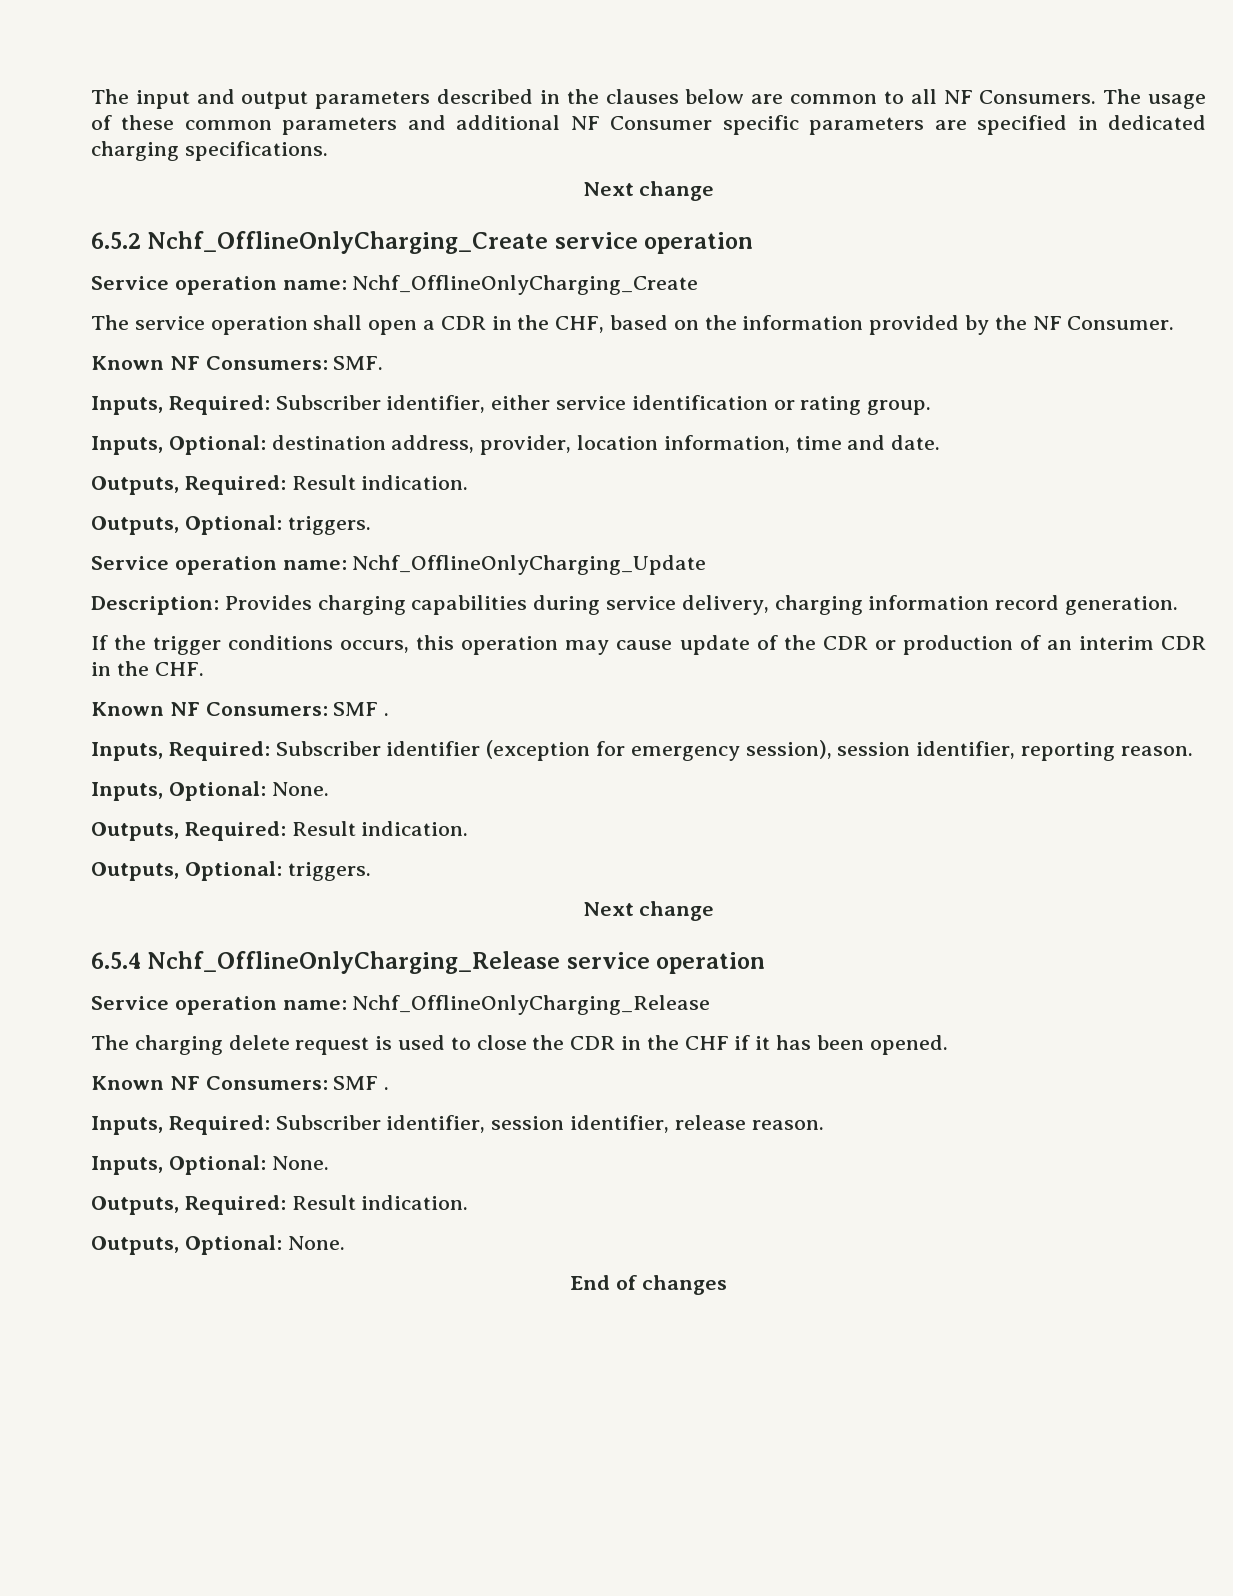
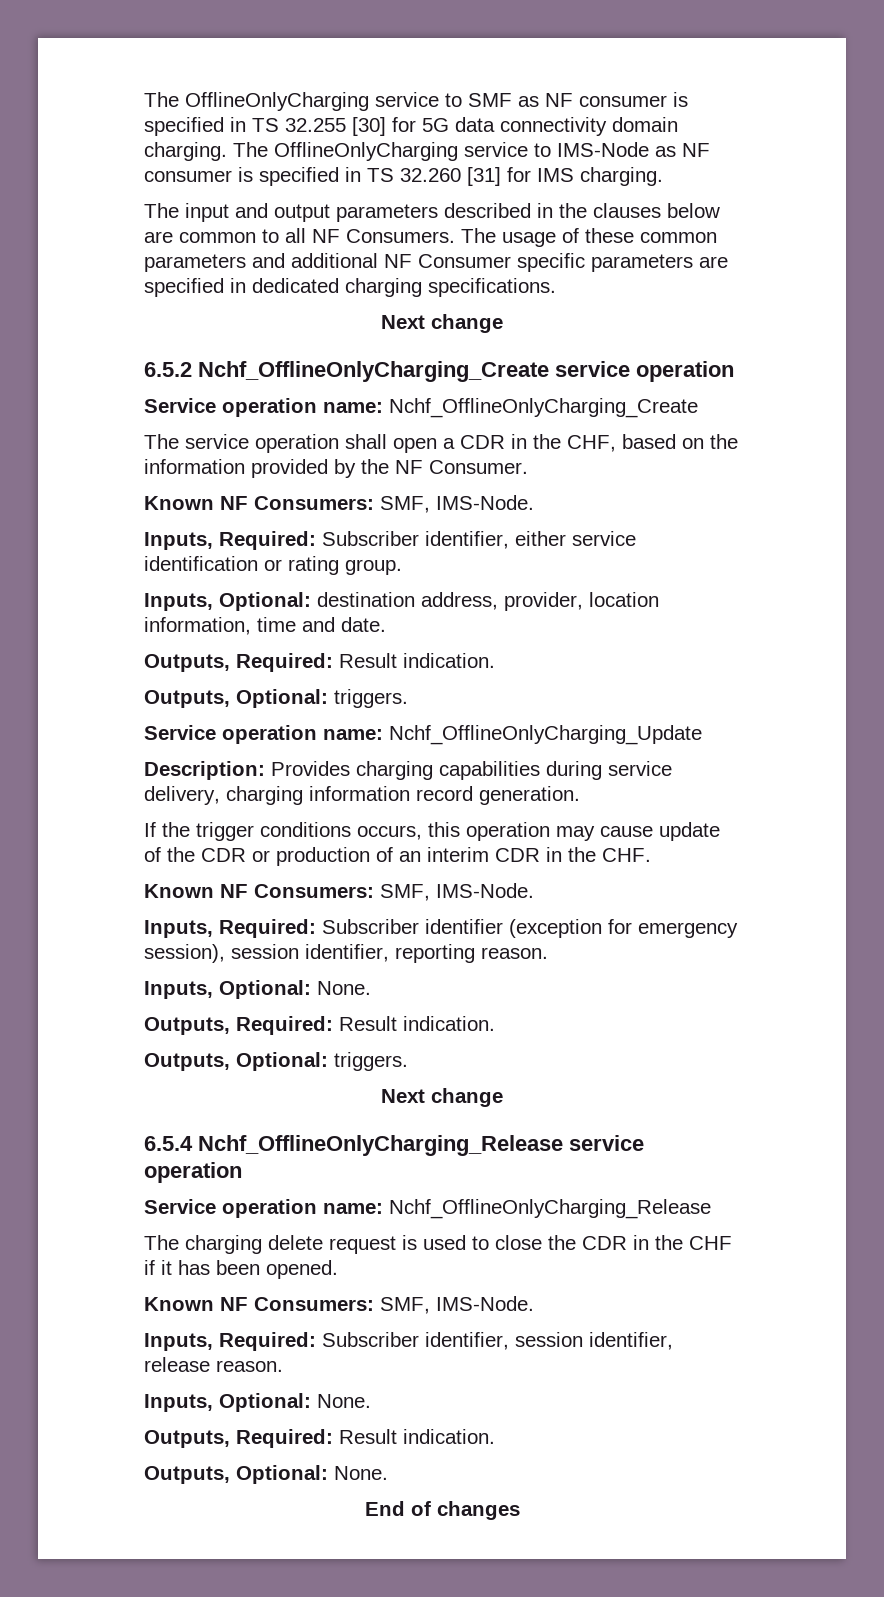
[91,89,129,104] The -> [144,92,688,111] [144,117,678,136] [144,142,710,161] [144,167,663,186] [144,203,179,218] The OfflineOnlyCharging service to SMF as NF consumer is specified in TS 32.255 [30] for 5G data connectivity domain charging. The OfflineOnlyCharging service to IMS-Node as NF consumer is specified in TS 32.260 [31] for IMS charging. // The
[333,356,384,370] SMF. -> [380,495,534,513] SMF, IMS-Node.
[333,702,390,716] SMF . -> [380,883,534,901] SMF, IMS-Node.
[333,1076,390,1090] SMF . -> [380,1296,534,1314] SMF, IMS-Node.

